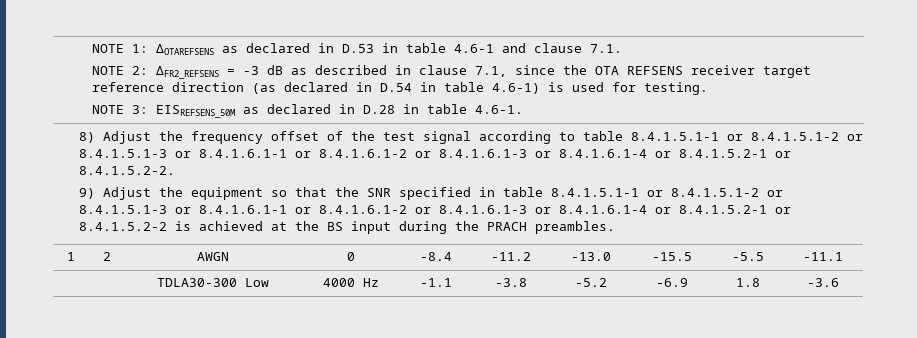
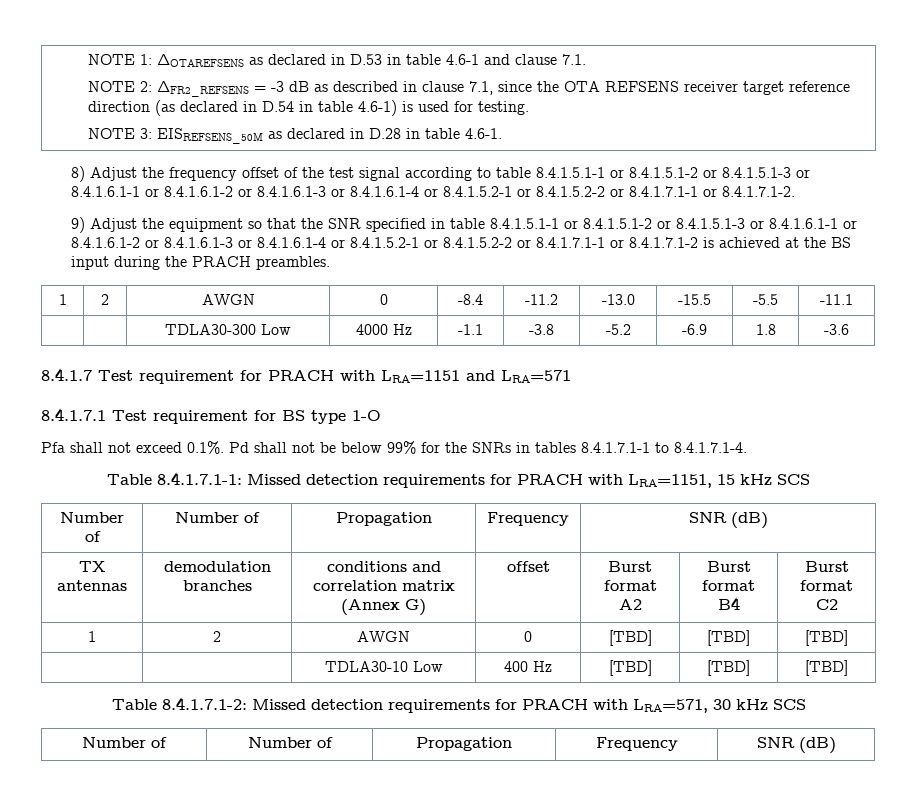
[78,166,175,175] 8.4.1.5.2-2. -> [535,186,795,197] 8.4.1.5.2-2 or 8.4.1.7.1-1 or 8.4.1.7.1-2.
(167, 226) none -> [516,237,698,248] or 8.4.1.7.1-1 or 8.4.1.7.1-2
(839, 282) none -> [41,368,571,384] [41,408,381,424] [41,441,747,454] [107,472,810,488] [60,512,124,523] [84,531,101,542] [175,512,260,523] [335,512,432,526] [486,512,569,526] [688,512,768,529] [78,561,106,572] [57,580,127,591] [163,561,271,572] [182,580,252,591] [326,561,441,572] [312,580,455,591] [340,599,426,616] [506,561,550,572] [608,561,652,572] [603,580,657,591] [618,599,642,610] [706,561,751,572] [702,580,755,591] [717,597,740,610] [804,561,849,572] [800,580,853,591] [815,599,838,610] [88,631,96,642] [213,631,221,642] [356,631,410,642] [524,631,532,642] [608,630,652,646] [707,630,750,646] [805,630,848,646] [324,661,443,672] [503,661,552,672] [608,660,652,676] [707,660,750,676] [805,660,848,676] [111,697,806,713] [82,737,167,748] [247,737,333,748] [415,737,512,751] [595,737,678,751] [756,737,836,754] // 8.4.1.7 Test requirement for PRACH with LRA=1151 and LRA=571 // 8.4.1.7.1 Test requirement for BS type 1-O // Pfa shall not exceed 0.1%. Pd shall not be below 99% for the SNRs in tables 8.4.1.7.1-1 to 8.4.1.7.1-4. // Table 8.4.1.7.1-1: Missed detection requirements for PRACH with LRA=1151, 15 kHz SCS // Number of | Number of | Propagation | Frequency | SNR (dB) // TX antennas | demodulation branches | conditions and correlation matrix (Annex G) | offset | Burst format A2 | Burst format B4 | Burst format C2 // 1 | 2 | AWGN | 0 | [TBD] | [TBD] | [TBD] // | | TDLA30-10 Low | 400 Hz | [TBD] | [TBD] | [TBD] // Table 8.4.1.7.1-2: Missed detection requirements for PRACH with LRA=571, 30 kHz SCS // Number of | Number of | Propagation | Frequency | SNR (dB)

